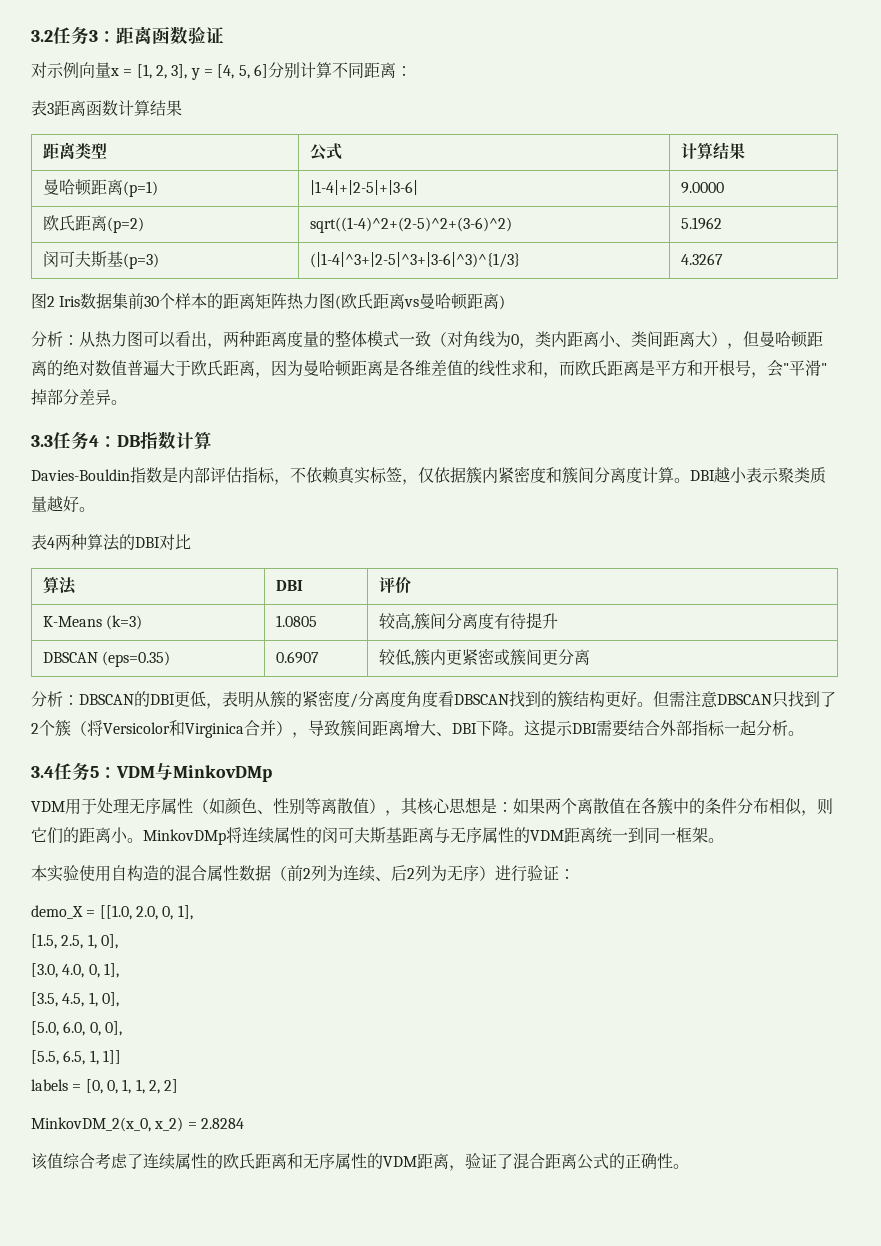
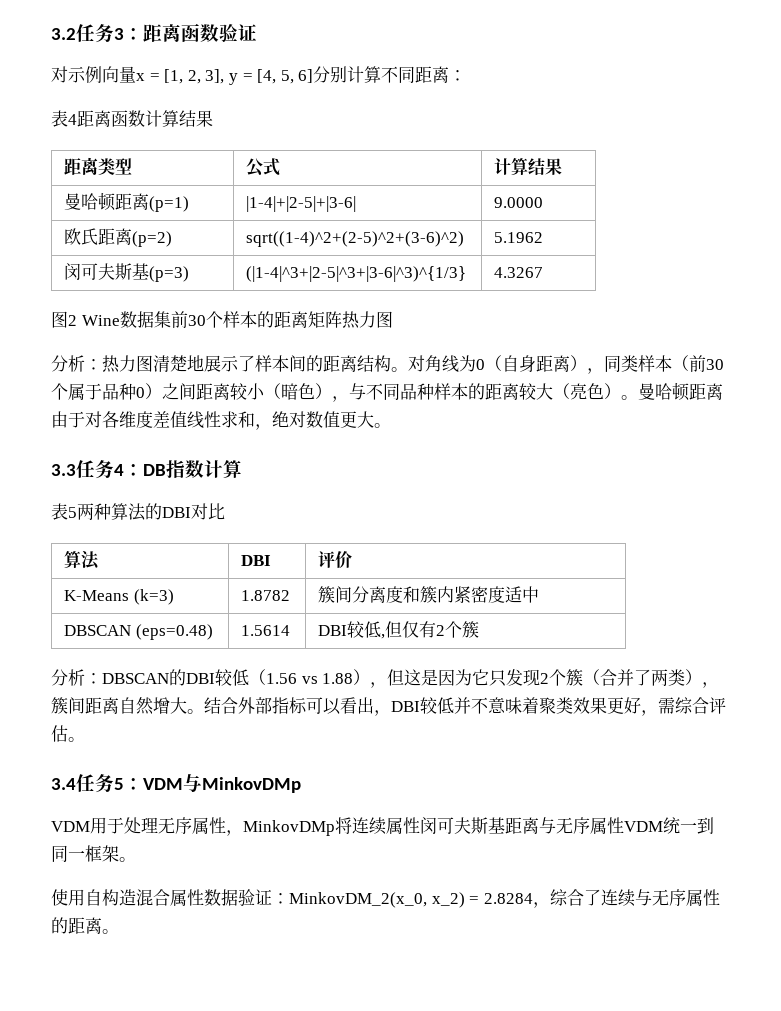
[47,103,54,114] 3 -> [68,114,77,125] 4
[59,296,81,307] Iris -> [81,315,120,326] Wine
[335,293,506,310] [31,330,823,349] [31,359,827,378] [31,389,111,405] (欧氏距离vs曼哈顿距离) // 分析：从热力图可以看出，两种距离度量的整体模式一致（对角线为0，类内距离小、类间距离大），但曼哈顿距离的绝对数值普遍大于欧氏距离，因为曼哈顿距离是各维差值的线性求和，而欧氏距离是平方和开根号，会"平滑"掉部分差异 -> [51,355,724,374] [51,382,723,402] [51,411,374,430] // 分析：热力图清楚地展示了样本间的距离结构。对角线为0（自身距离），同类样本（前30个属于品种0）之间距离较小（暗色），与不同品种样本的距离较大（亮色）。曼哈顿距离由于对各维度差值线性求和，绝对数值更大
[31,466,826,485] [31,496,95,512] [31,534,55,550] Davies-Bouldin指数是内部评估指标，不依赖真实标签，仅依据簇内紧密度和簇间分离度计算。DBI越小表示聚类质量越好。 // 表4 -> [51,503,77,520] 表5
[276,615,318,627] [379,612,559,630] [43,651,171,667] [276,651,320,664] [379,648,591,666] [31,690,836,709] [31,719,788,738] 1.0805 | 较高,簇间分离度有待提升 // DBSCAN (eps=0.35) | 0.6907 | 较低,簇内更紧密或簇间更分离 // 分析：DBSCAN的DBI更低，表明从簇的紧密度/分离度角度看DBSCAN找到的簇结构更好。但需注意DBSCAN只找到了2个簇（将Versicolor和Virginica合并），导致簇间距离增大、DBI下降。这提示DBI需要结合外部指标一起分析 -> [241,590,291,601] [318,586,540,603] [64,624,213,640] [241,625,291,636] [318,621,480,639] [51,669,720,688] [51,697,726,716] [51,725,68,742] 1.8782 | 簇间分离度和簇内紧密度适中 // DBSCAN (eps=0.48) | 1.5614 | DBI较低,但仅有2个簇 // 分析：DBSCAN的DBI较低（1.56 vs 1.88），但这是因为它只发现2个簇（合并了两类），簇间距离自然增大。结合外部指标可以看出，DBI较低并不意味着聚类效果更好，需综合评估
[193,797,833,816] [31,827,143,844] （如颜色、性别等离散值），其核心思想是：如果两个离散值在各簇中的条件分布相似，则它们的距离小。 -> [226,830,243,836] ，
[306,827,322,843] 的 -> (420, 825) none
[514,827,596,843] 的VDM距离 -> [624,821,663,832] VDM
[31,865,79,882] 本实验 -> (136, 859) none
[159,865,175,881] 的 -> (136, 897) none
[271,865,575,882] [31,905,193,920] [31,934,118,949] [31,963,119,978] [31,992,119,1007] [31,1021,122,1036] [31,1050,121,1065] [31,1079,179,1094] [31,1117,244,1132] [31,1153,673,1171] （前2列为连续、后2列为无序）进行验证： // demo_X = [[1.0, 2.0, 0, 1], // [1.5, 2.5, 1, 0], // [3.0, 4.0, 0, 1], // [3.5, 4.5, 1, 0], // [5.0, 6.0, 0, 0], // [5.5, 6.5, 1, 1]] // labels = [0, 0, 1, 1, 2, 2] // MinkovDM_2(x_0, x_2) = 2.8284 // 该值综合考虑了连续属性的欧氏距离和无序属性的VDM距离，验证了混合距离公式的正确性 -> [238,889,720,908] [51,917,102,934] 验证：MinkovDM_2(x_0, x_2) = 2.8284，综合了连续与无序属性的距离

